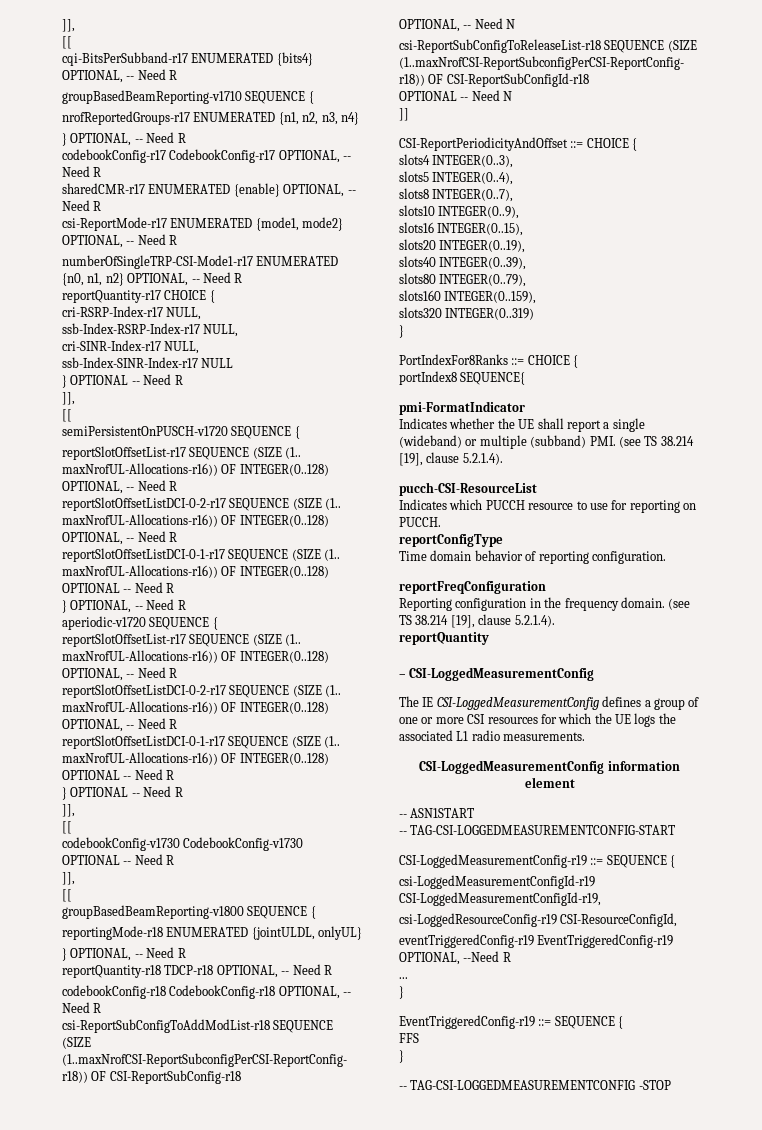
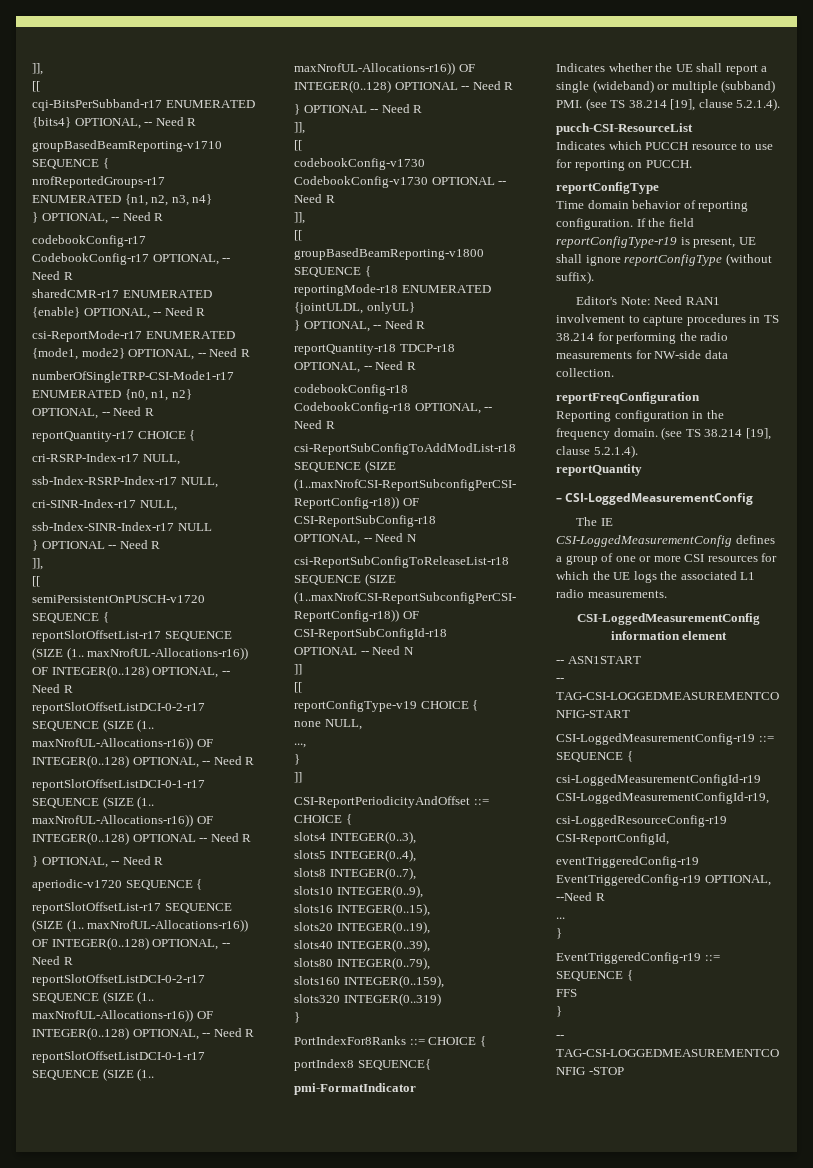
(409, 114) none -> [294,682,302,693] [294,700,479,712] [294,719,362,730] [294,743,306,748] [294,754,300,765] [294,772,302,783] // [[ // reportConfigType-v19 CHOICE { // none NULL, // ..., // } // ]]
(666, 557) none -> [636,218,694,227] [556,236,756,248] [556,253,772,266] [556,271,594,284] [576,296,720,305] [556,314,779,326] [556,332,729,344] [556,350,728,359] [556,368,614,377] If the field reportConfigType-r19 is present, UE shall ignore reportConfigType (without suffix). // Editor's Note: Need RAN1 involvement to capture procedures in TS 38.214 for performing the radio measurements for NW-side data collection.
[560,913,678,927] CSI-ResourceConfigId, -> [556,833,669,845] CSI-ReportConfigId,

